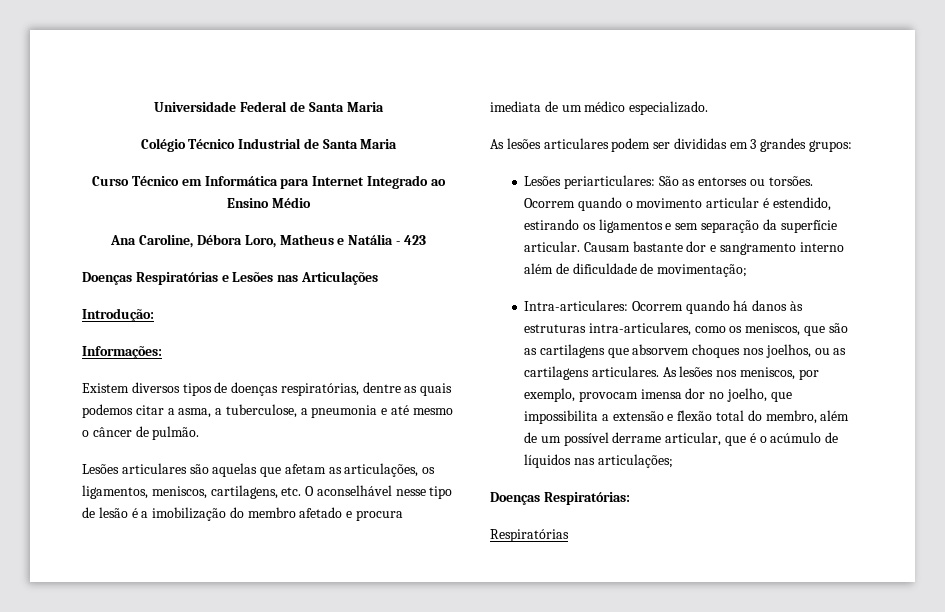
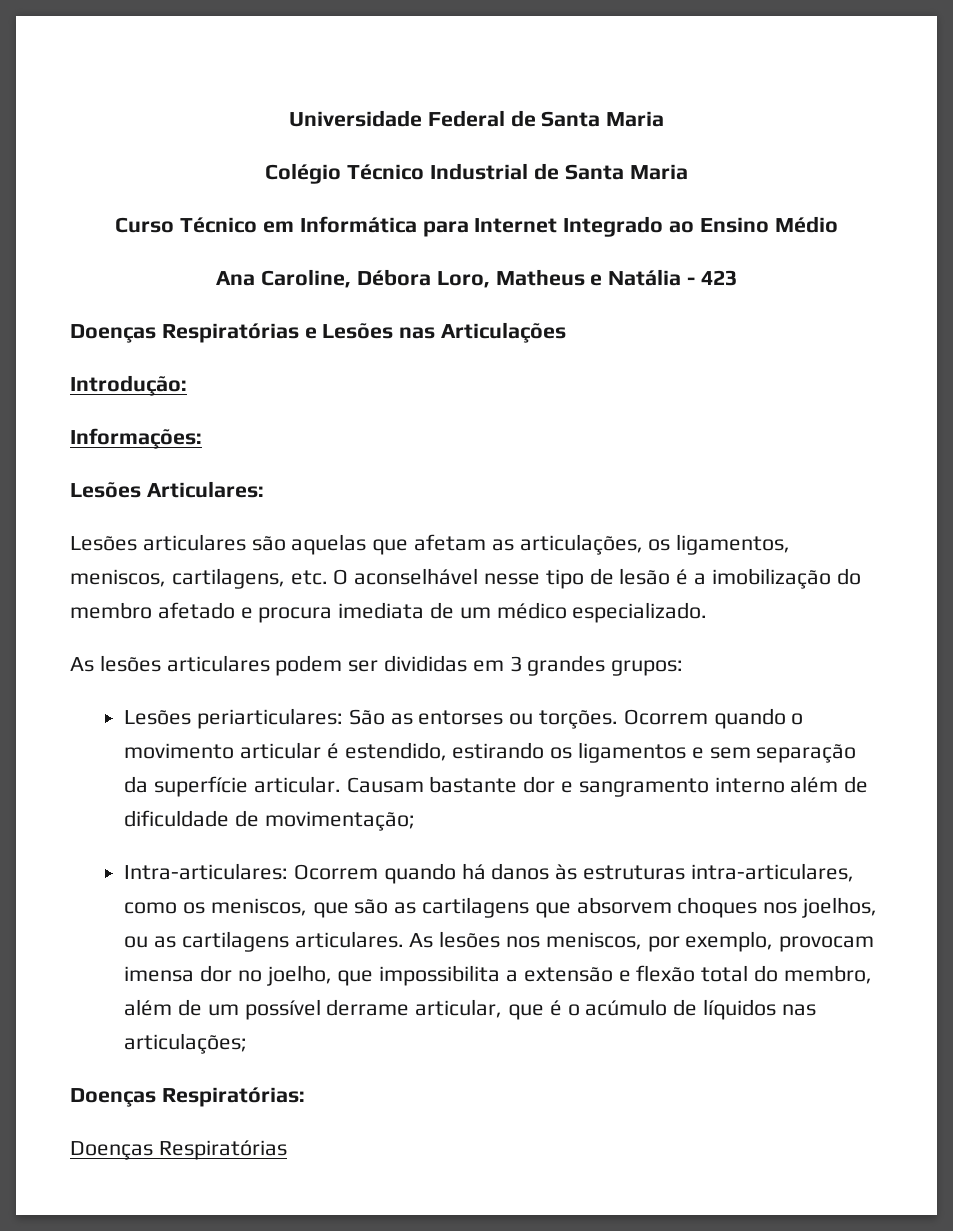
[82,382,453,396] [82,404,453,418] [82,426,200,440] Existem diversos tipos de doenças respiratórias, dentre as quais podemos citar a asma, a tuberculose, a pneumonia e até mesmo o câncer de pulmão. -> [70,481,264,498] Lesões Articulares:
[768,176,813,186] torsões. -> [539,709,619,729] torções.
(630, 498) none -> [70,1141,153,1160] Doenças

